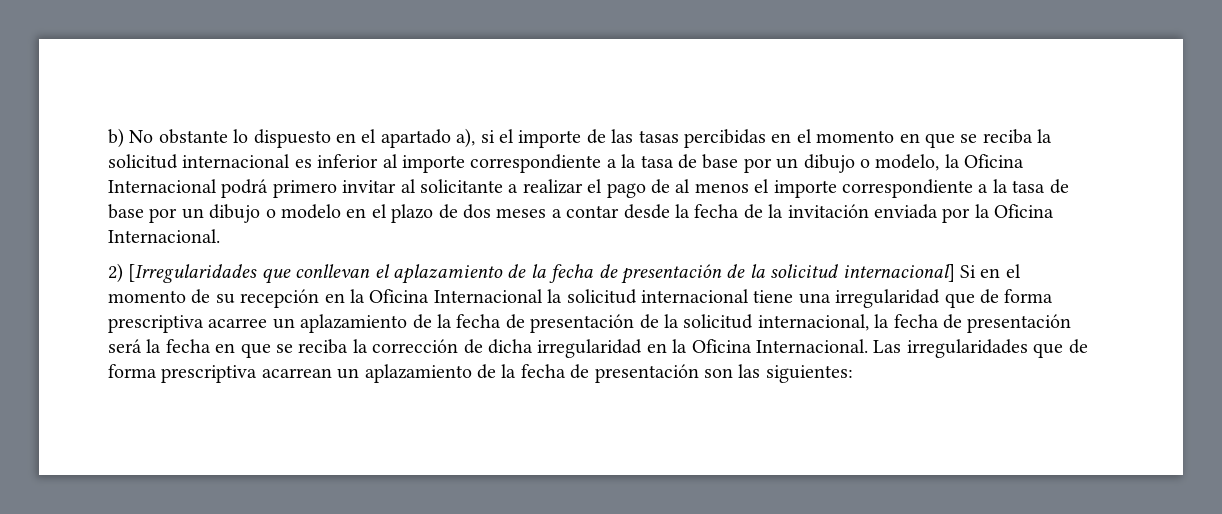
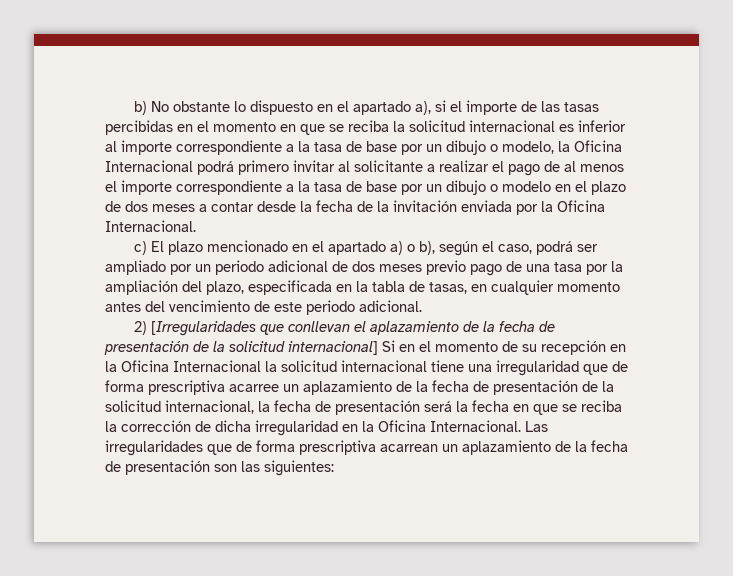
(220, 236) none -> [133,240,598,256] [105,260,623,276] [105,280,620,295] [105,300,422,315] // c) El plazo mencionado en el apartado a) o b), según el caso, podrá ser ampliado por un periodo adicional de dos meses previo pago de una tasa por la ampliación del plazo, especificada en la tabla de tasas, en cualquier momento antes del vencimiento de este periodo adicional.

